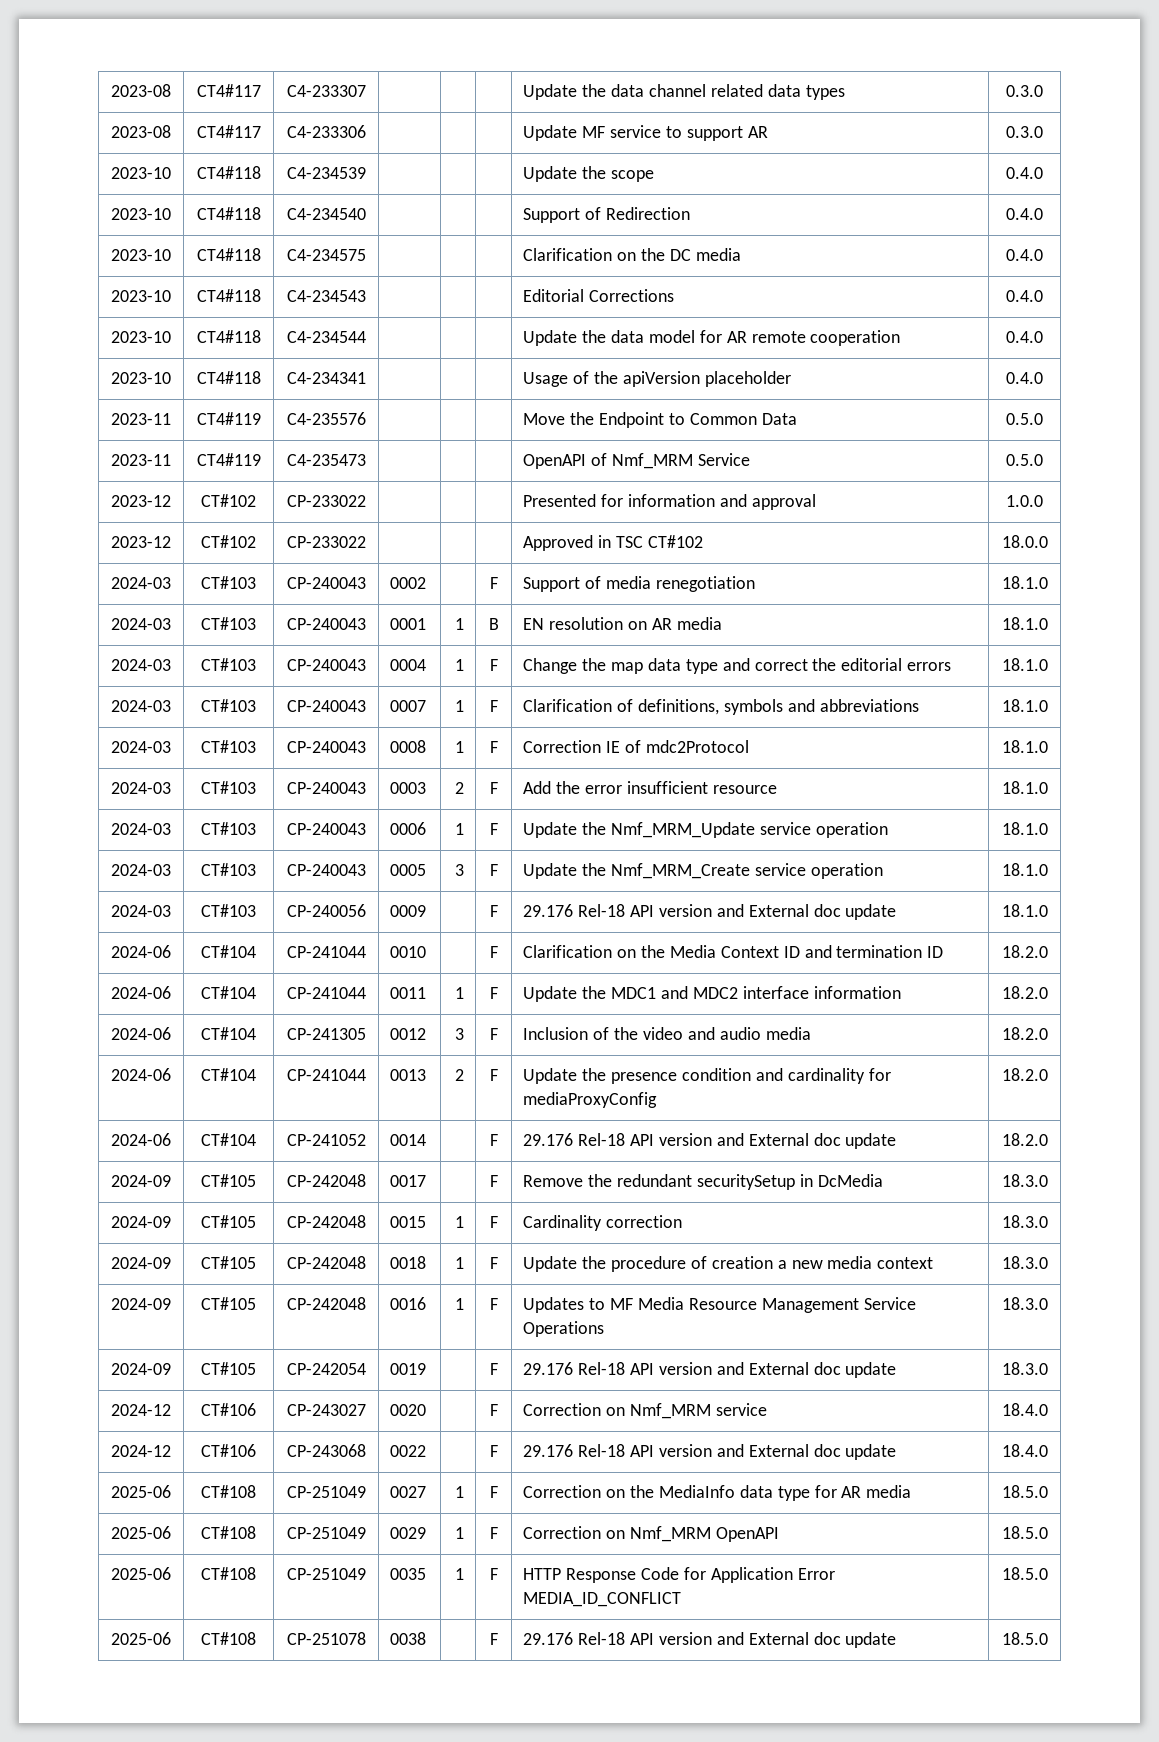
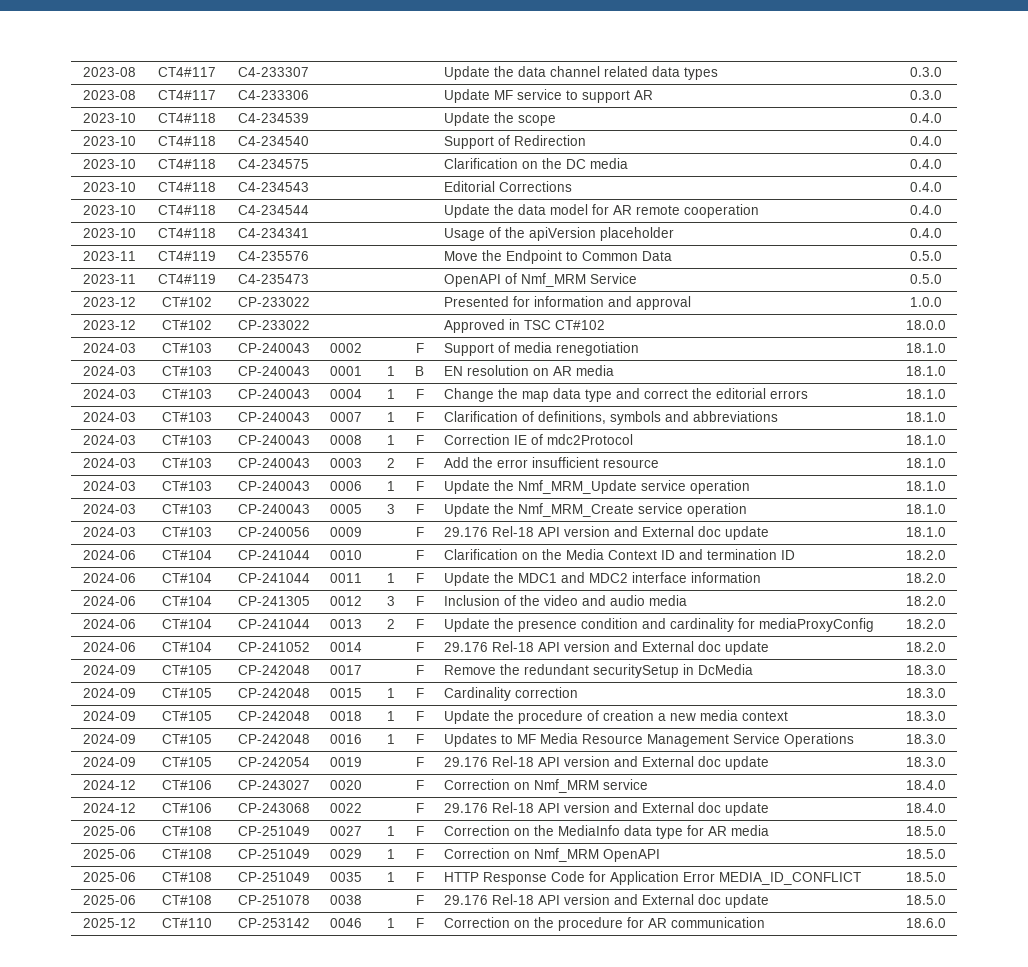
(1048, 1638) none -> [82,918,136,928] [161,918,212,928] [237,918,310,928] [330,918,363,928] [386,918,395,928] [415,918,424,928] [444,917,766,931] [905,918,946,928] // 2025-12 | CT#110 | CP-253142 | 0046 | 1 | F | Correction on the procedure for AR communication | 18.6.0

